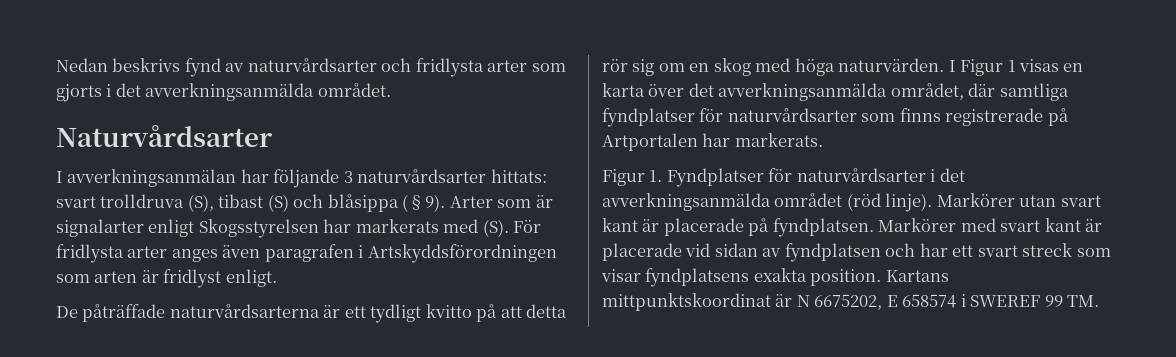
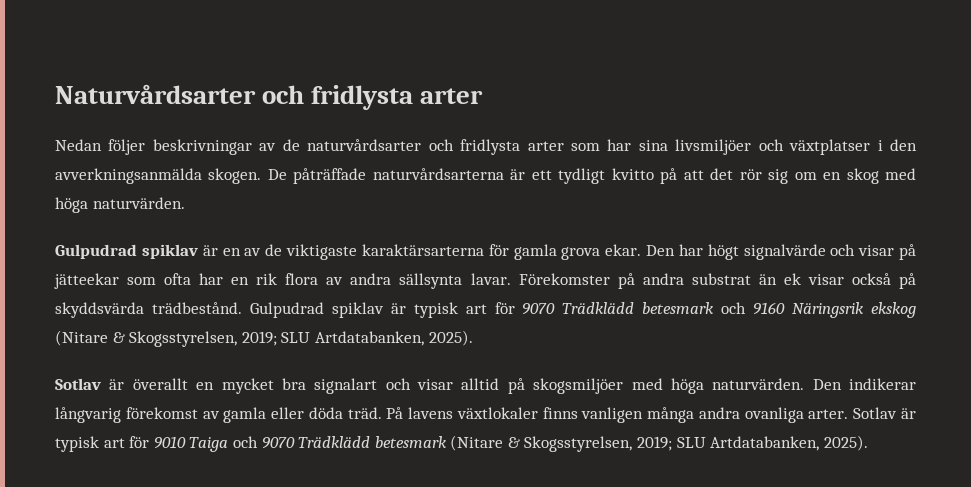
[56,58,244,77] Nedan beskrivs fynd av -> [55,84,484,110] [55,139,300,155] Naturvårdsarter och fridlysta arter // Nedan följer beskrivningar av de
[56,83,391,102] [56,125,272,147] [56,169,547,188] [56,194,553,212] [56,219,542,238] [56,244,557,263] [56,269,277,288] gjorts i det avverkningsanmälda området. // Naturvårdsarter // I avverkningsanmälan har följande 3 naturvårdsarter hittats: svart trolldruva (S), tibast (S) och blåsippa (§9). Arter som är signalarter enligt Skogsstyrelsen har markerats med (S). För fridlysta arter anges även paragrafen i Artskyddsförordningen som arten är fridlyst enligt. // -> [607,139,917,155] [55,168,262,184] har sina livsmiljöer och växtplatser i den avverkningsanmälda skogen.
[526,304,568,318] detta -> [710,168,734,180] det
[948,59,1084,76] [602,83,1069,101] [602,108,1069,127] [602,133,823,151] [602,168,965,187] [602,193,1101,212] [602,218,1103,237] [602,243,1111,262] [601,268,949,287] [602,293,1100,311] I Figur 1 visas en karta över det avverkningsanmälda området, där samtliga fyndplatser för naturvårdsarter som finns registrerade på Artportalen har markerats. // Figur 1. Fyndplatser för naturvårdsarter i det avverkningsanmälda området (röd linje). Markörer utan svart kant är placerade på fyndplatsen. Markörer med svart kant är placerade vid sidan av fyndplatsen och har ett svart streck som visar fyndplatsens exakta position. Kartans mittpunktskoordinat är N 6675202, E 658574 i SWEREF 99 TM. -> [55,244,917,260] [54,273,917,289] [55,302,917,318] [55,330,473,347] [55,378,916,394] [55,407,916,423] [55,435,868,452] // Gulpudrad spiklav är en av de viktigaste karaktärsarterna för gamla grova ekar. Den har högt signalvärde och visar på jätteekar som ofta har en rik flora av andra sällsynta lavar. Förekomster på andra substrat än ek visar också på skyddsvärda trädbestånd. Gulpudrad spiklav är typisk art för 9070 Trädklädd betesmark och 9160 Näringsrik ekskog (Nitare & Skogsstyrelsen, 2019; SLU Artdatabanken, 2025). // Sotlav är överallt en mycket bra signalart och visar alltid på skogsmiljöer med höga naturvärden. Den indikerar långvarig förekomst av gamla eller döda träd. På lavens växtlokaler finns vanligen många andra ovanliga arter. Sotlav är typisk art för 9010 Taiga och 9070 Trädklädd betesmark (Nitare & Skogsstyrelsen, 2019; SLU Artdatabanken, 2025).

